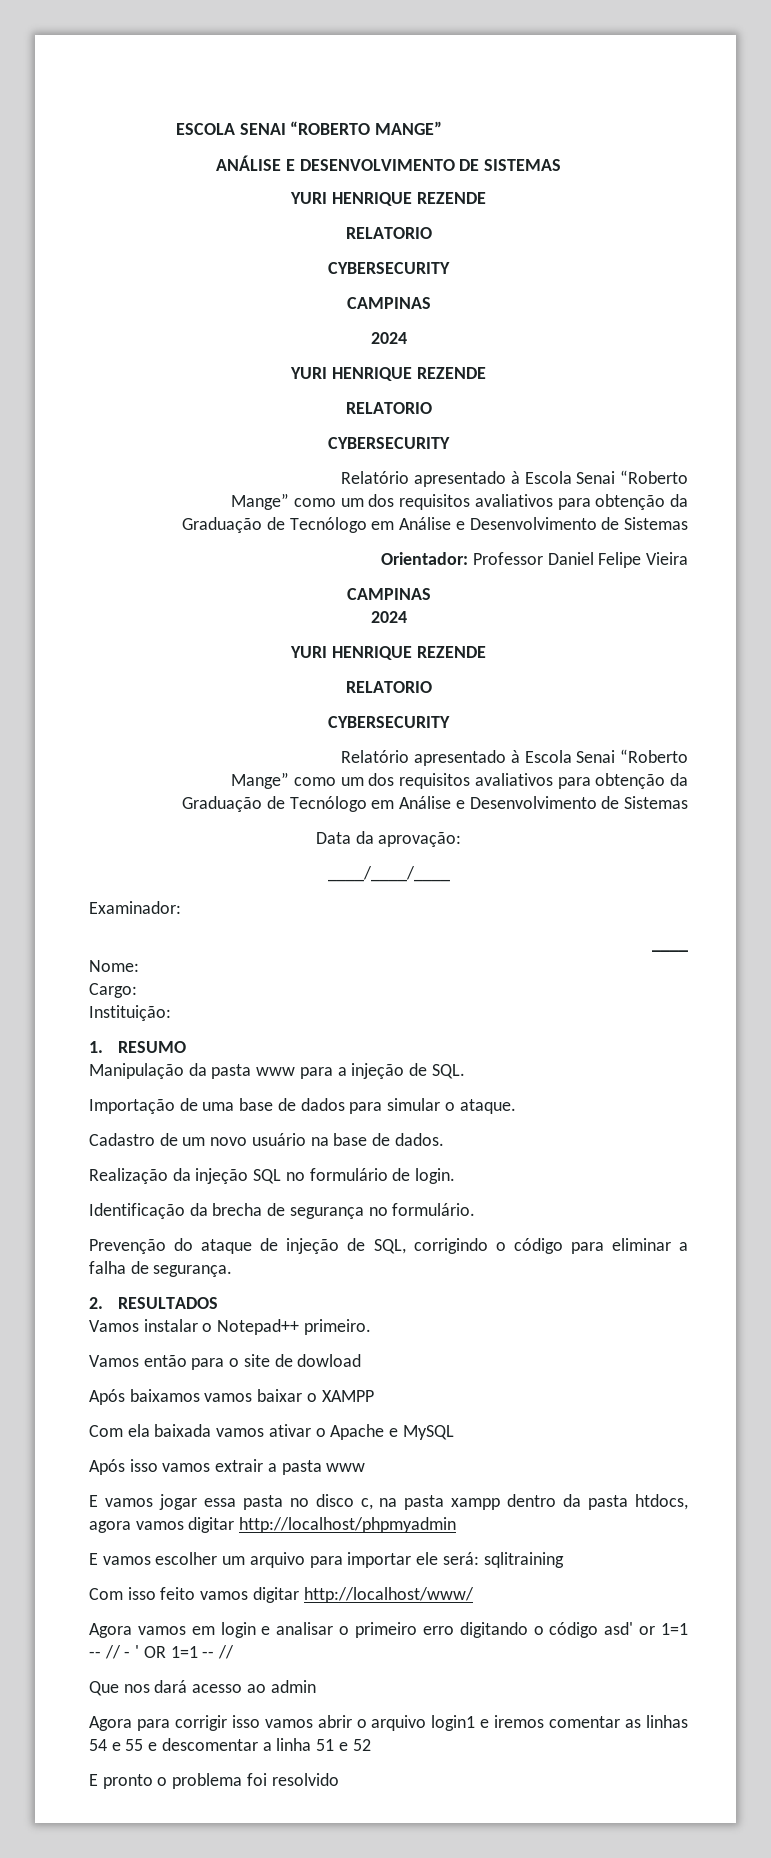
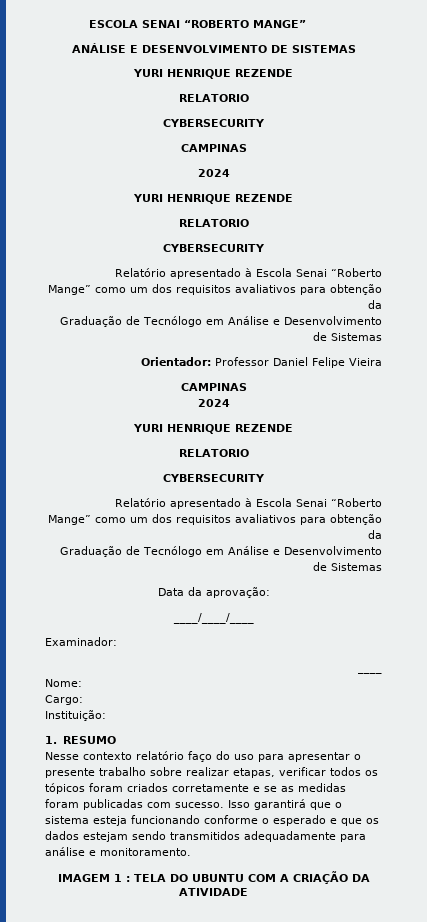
[89,1063,465,1079] [89,1098,516,1114] [89,1133,444,1146] [89,1168,456,1184] [89,1203,476,1219] [89,1238,688,1254] [89,1261,233,1277] [89,1297,218,1309] [89,1319,371,1335] [89,1354,362,1370] [89,1389,374,1405] [89,1424,454,1440] [89,1459,366,1475] [89,1494,689,1510] [89,1517,457,1533] [89,1552,564,1568] [89,1587,474,1603] [89,1622,688,1638] [89,1645,235,1659] [89,1680,316,1696] [89,1715,688,1731] [89,1738,371,1751] [89,1773,339,1789] Manipulação da pasta www para a injeção de SQL. // Importação de uma base de dados para simular o ataque. // Cadastro de um novo usuário na base de dados. // Realização da injeção SQL no formulário de login. // Identificação da brecha de segurança no formulário. // Prevenção do ataque de injeção de SQL, corrigindo o código para eliminar a falha de segurança. // 2. RESULTADOS // Vamos instalar o Notepad++ primeiro. // Vamos então para o site de dowload // Após baixamos vamos baixar o XAMPP // Com ela baixada vamos ativar o Apache e MySQL // Após isso vamos extrair a pasta www // E vamos jogar essa pasta no disco c, na pasta xampp dentro da pasta htdocs, agora vamos digitar http://localhost/phpmyadmin // E vamos escolher um arquivo para importar ele será: sqlitraining // Com isso feito vamos digitar http://localhost/www/ // Agora vamos em login e analisar o primeiro erro digitando o código asd' or 1=1 -- // - ' OR 1=1 -- // // Que nos dará acesso ao admin // Agora para corrigir isso vamos abrir o arquivo login1 e iremos comentar as linhas 54 e 55 e descomentar a linha 51 e 52 // E pronto o problema foi resolvido -> [45,751,361,762] [45,767,378,778] [45,783,346,794] [45,799,342,810] [45,815,379,826] [45,831,366,842] [45,847,191,856] [57,871,370,884] [179,888,248,896] Nesse contexto relatório faço do uso para apresentar o presente trabalho sobre realizar etapas, verificar todos os tópicos foram criados corretamente e se as medidas foram publicadas com sucesso. Isso garantirá que o sistema esteja funcionando conforme o esperado e que os dados estejam sendo transmitidos adequadamente para análise e monitoramento. // IMAGEM 1 : TELA DO UBUNTU COM A CRIAÇÃO DA ATIVIDADE

